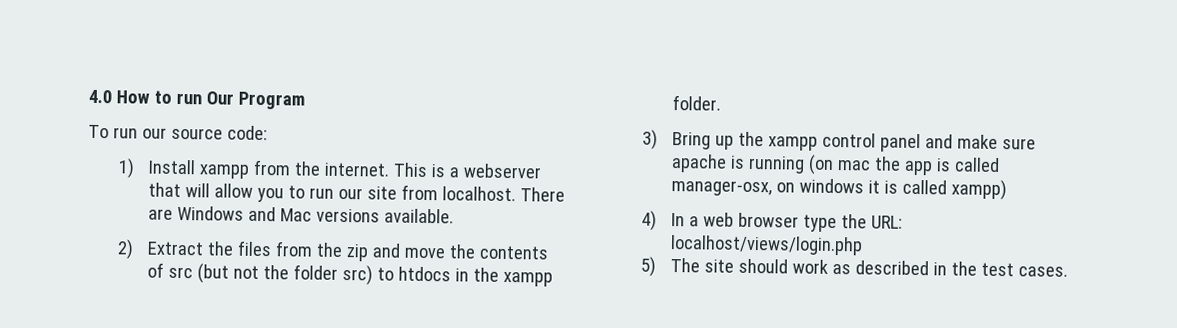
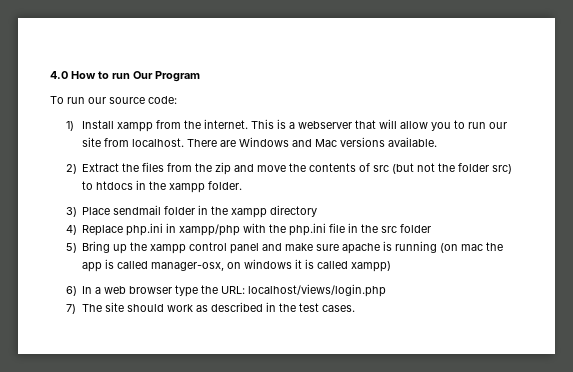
(658, 139) none -> [82,205,318,218] [65,223,432,236] [65,243,77,253] Place sendmail folder in the xampp directory // 4) Replace php.ini in xampp/php with the php.ini file in the src folder // 5)
[640,210,657,231] 4) -> [65,286,77,296] 6)
[639,256,656,277] 5) -> [65,304,76,314] 7)

